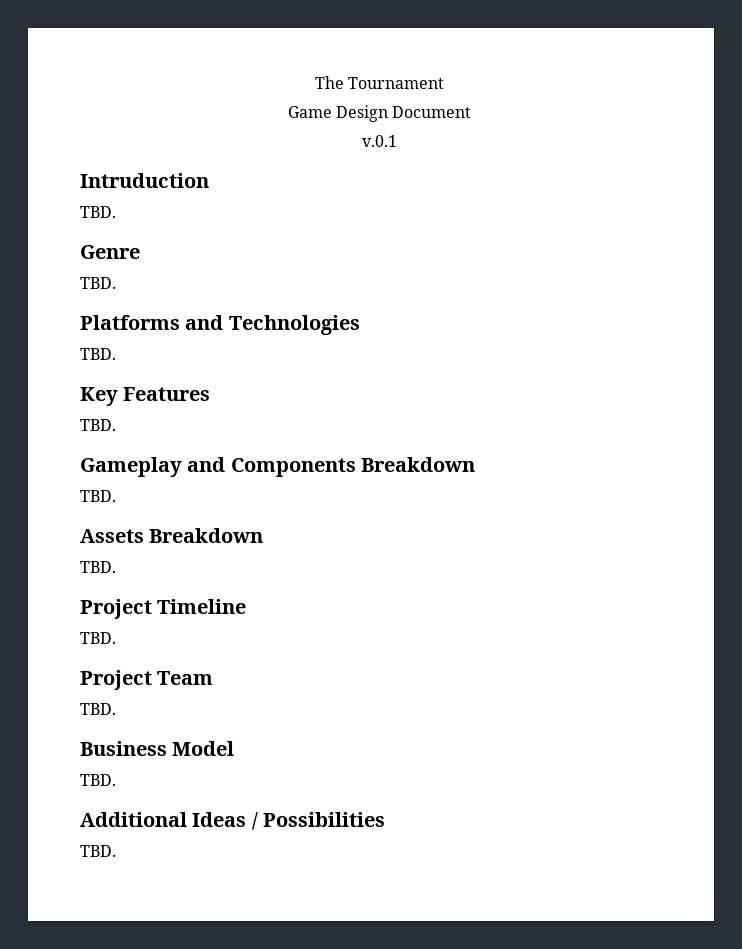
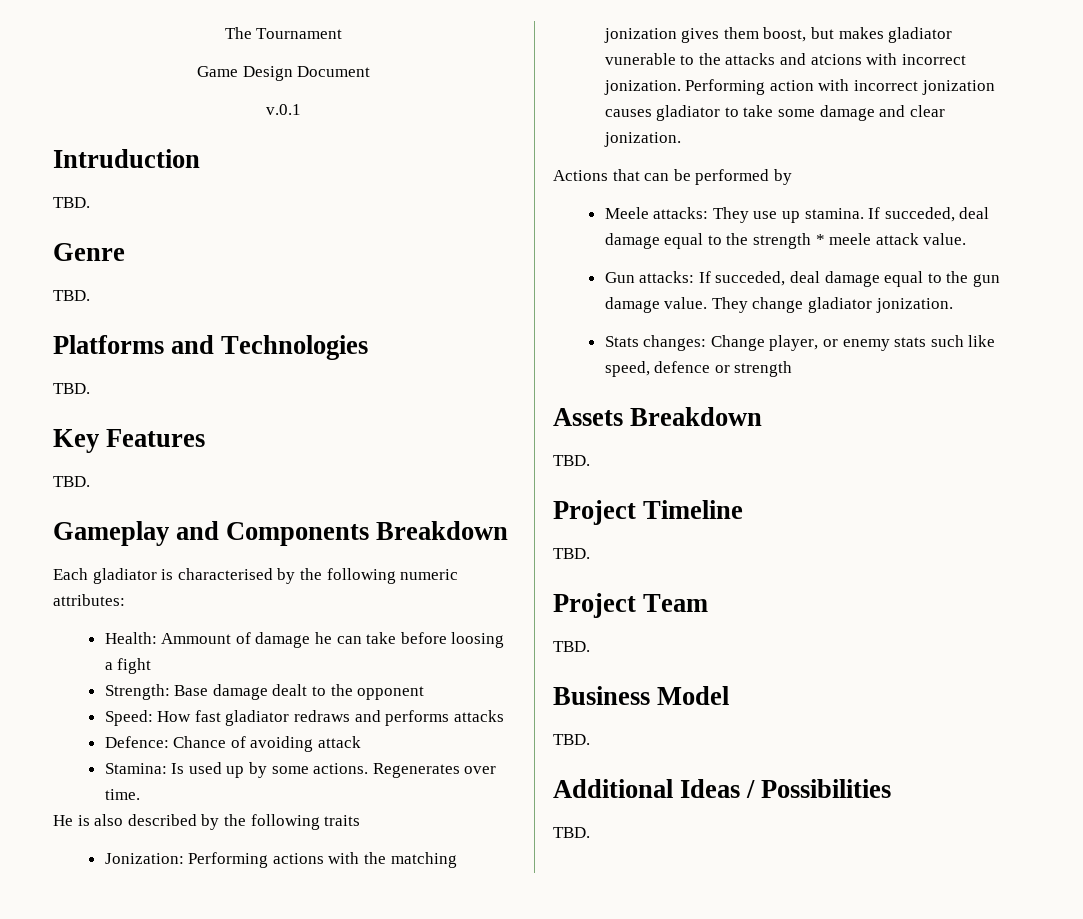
[80,490,116,502] TBD. -> [53,568,459,584] [53,594,125,606] [104,632,505,648] [104,658,152,674] [104,684,425,700] [104,710,504,726] [104,736,362,752] [104,762,497,778] [104,789,140,800] [53,814,361,830] [104,852,457,868] [603,27,953,43] [604,53,966,65] [603,79,995,95] [604,105,945,121] [603,132,681,147] [553,169,792,185] [604,207,990,223] [604,233,967,249] [604,271,1000,287] [604,297,953,313] [604,335,996,351] [604,361,793,377] Each gladiator is characterised by the following numeric attributes: // Health: Ammount of damage he can take before loosing a fight // Strength: Base damage dealt to the opponent // Speed: How fast gladiator redraws and performs attacks // Defence: Chance of avoiding attack // Stamina: Is used up by some actions. Regenerates over time. // He is also described by the following traits // Jonization: Performing actions with the matching jonization gives them boost, but makes gladiator vunerable to the attacks and atcions with incorrect jonization. Performing action with incorrect jonization causes gladiator to take some damage and clear jonization. // Actions that can be performed by // Meele attacks: They use up stamina. If succeded, deal damage equal to the strength * meele attack value. // Gun attacks: If succeded, deal damage equal to the gun damage value. They change gladiator jonization. // Stats changes: Change player, or enemy stats such like speed, defence or strength

